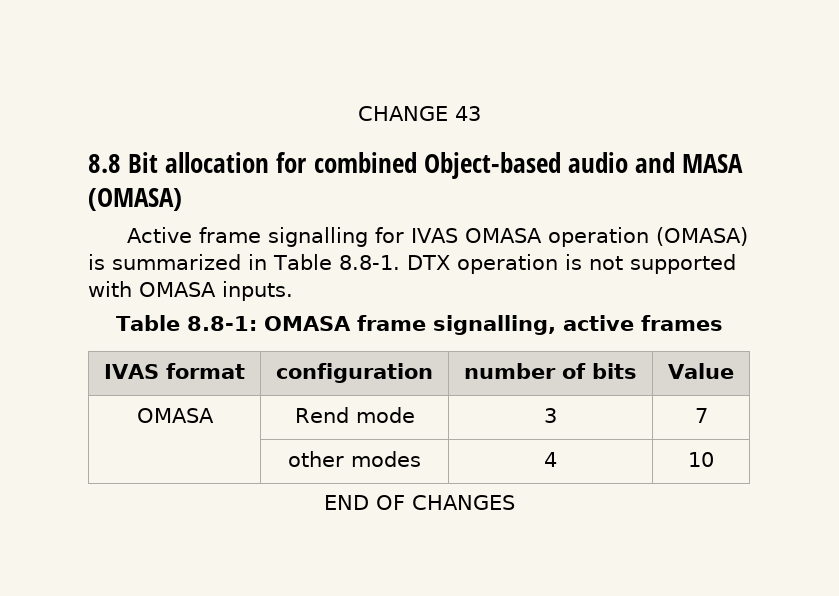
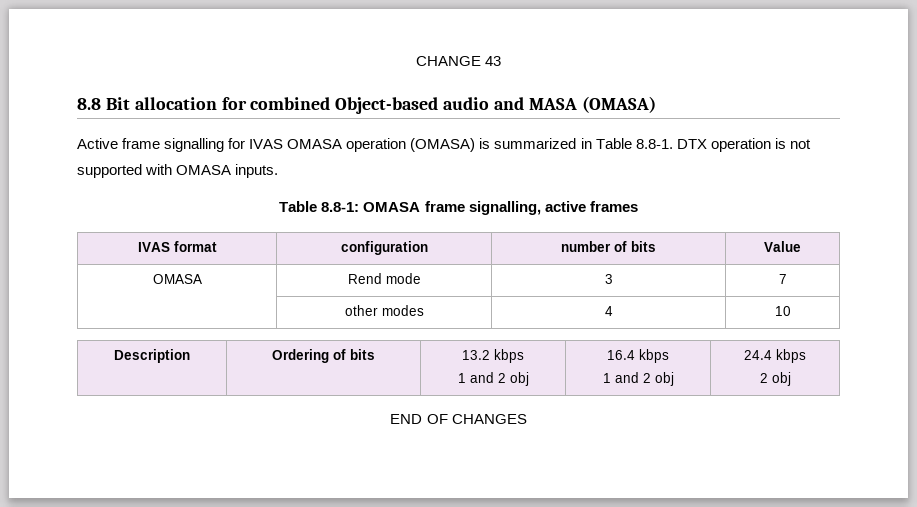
(714, 459) none -> [114,349,190,363] [272,349,375,363] [462,349,524,363] [457,372,529,386] [607,349,669,363] [602,372,674,386] [744,349,806,363] [759,372,791,386] // Description | Ordering of bits | 13.2 kbps // 1 and 2 obj | 16.4 kbps // 1 and 2 obj | 24.4 kbps // 2 obj

